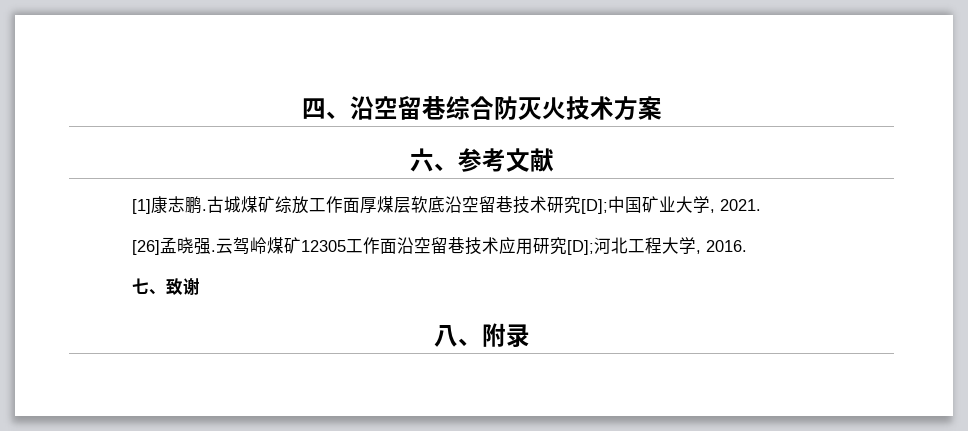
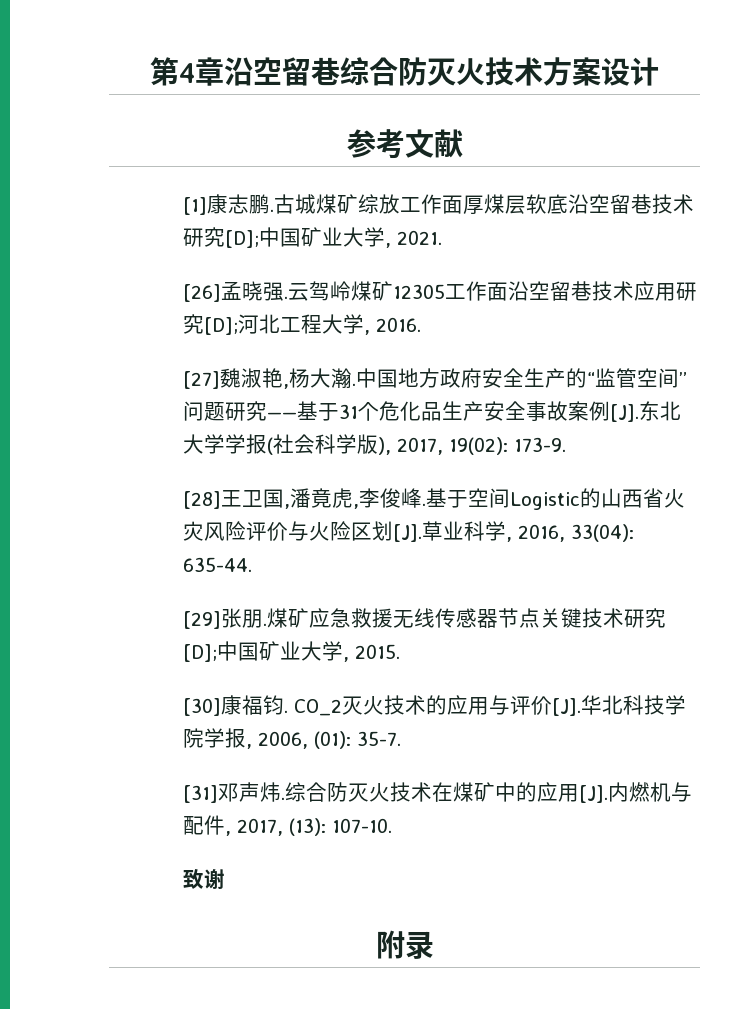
[301,98,350,119] 四、 -> [150,57,224,86] 第4章
[409,148,458,172] // 六、 -> [601,57,659,86] 设计 //
[132,278,167,295] 七、 -> [183,368,688,389] [183,401,682,422] [183,434,567,455] [183,488,686,510] [183,521,635,542] [183,557,253,572] [183,608,667,629] [183,641,401,662] [183,695,687,716] [183,728,402,749] [183,782,693,803] [183,815,393,836] [27]魏淑艳,杨大瀚.中国地方政府安全生产的“监管空间”问题研究——基于31个危化品生产安全事故案例[J].东北大学学报(社会科学版), 2017, 19(02): 173-9. // [28]王卫国,潘竟虎,李俊峰.基于空间Logistic的山西省火灾风险评价与火险区划[J].草业科学, 2016, 33(04): 635-44. // [29]张朋.煤矿应急救援无线传感器节点关键技术研究[D];中国矿业大学, 2015. // [30]康福钧. CO_2灭火技术的应用与评价[J].华北科技学院学报, 2006, (01): 35-7. // [31]邓声炜.综合防灭火技术在煤矿中的应用[J].内燃机与配件, 2017, (13): 107-10. //
[433,325,482,347] 八、 -> (226, 879) none

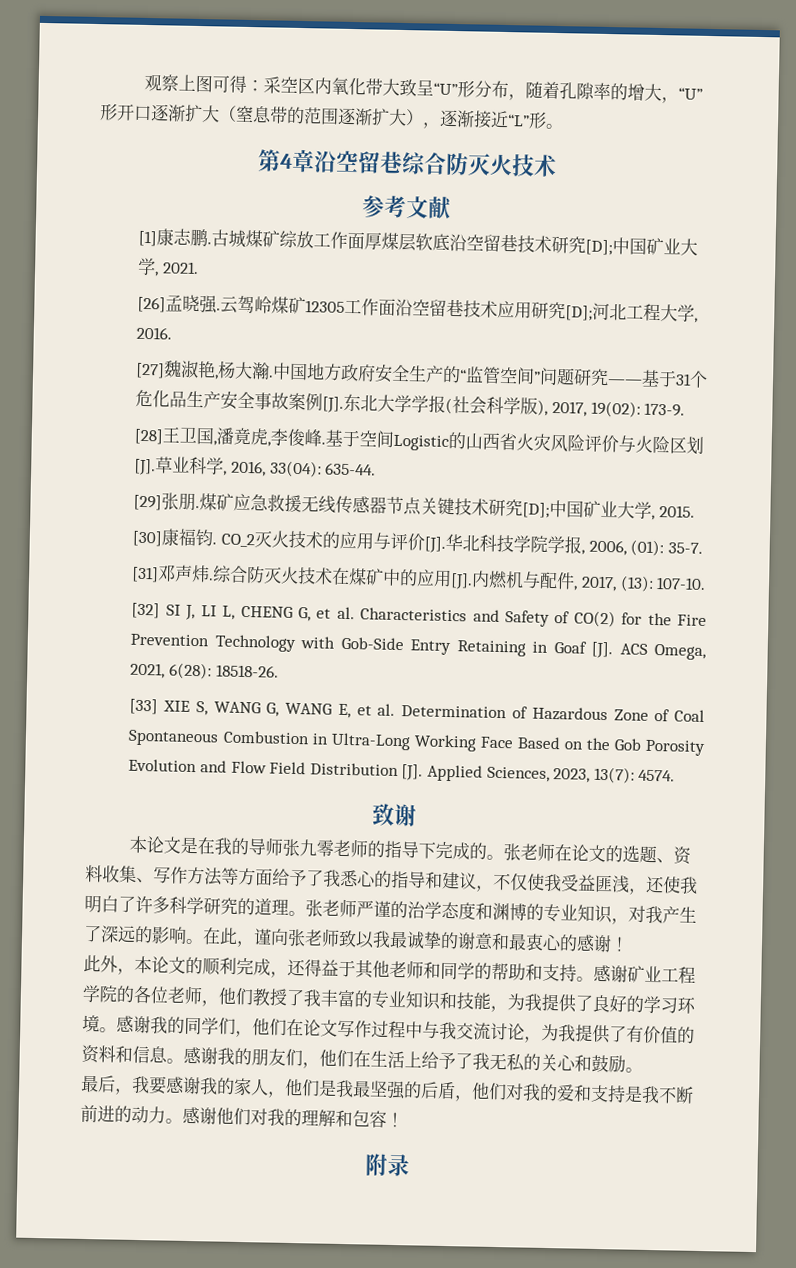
(150, 71) none -> [144,73,704,104] [99,103,563,130] 观察上图可得：采空区内氧化带大致呈“U”形分布，随着孔隙率的增大，“U”形开口逐渐扩大（窒息带的范围逐渐扩大），逐渐接近“L”形。 //
[543,57,659,86] 方案设计 -> (557, 166) none
[183,869,226,889] 致谢 -> [131,602,707,628] [130,633,707,661] [130,662,279,680] [129,698,705,723] [128,729,705,757] [128,758,676,784] [372,803,417,827] [129,835,693,865] [85,864,698,895] [84,894,697,925] [83,924,629,953] [83,954,696,984] [82,984,696,1014] [82,1014,695,1044] [81,1044,643,1073] [80,1074,694,1104] [80,1104,404,1128] [32] SI J, LI L, CHENG G, et al. Characteristics and Safety of CO(2) for the Fire Prevention Technology with Gob-Side Entry Retaining in Goaf [J]. ACS Omega, 2021, 6(28): 18518-26. // [33] XIE S, WANG G, WANG E, et al. Determination of Hazardous Zone of Coal Spontaneous Combustion in Ultra-Long Working Face Based on the Gob Porosity Evolution and Flow Field Distribution [J]. Applied Sciences, 2023, 13(7): 4574. // 致谢 // 本论文是在我的导师张九零老师的指导下完成的。张老师在论文的选题、资料收集、写作方法等方面给予了我悉心的指导和建议，不仅使我受益匪浅，还使我明白了许多科学研究的道理。张老师严谨的治学态度和渊博的专业知识，对我产生了深远的影响。在此，谨向张老师致以我最诚挚的谢意和最衷心的感谢！ // 此外，本论文的顺利完成，还得益于其他老师和同学的帮助和支持。感谢矿业工程学院的各位老师，他们教授了我丰富的专业知识和技能，为我提供了良好的学习环境。感谢我的同学们，他们在论文写作过程中与我交流讨论，为我提供了有价值的资料和信息。感谢我的朋友们，他们在生活上给予了我无私的关心和鼓励。 // 最后，我要感谢我的家人，他们是我最坚强的后盾，他们对我的爱和支持是我不断前进的动力。感谢他们对我的理解和包容！

